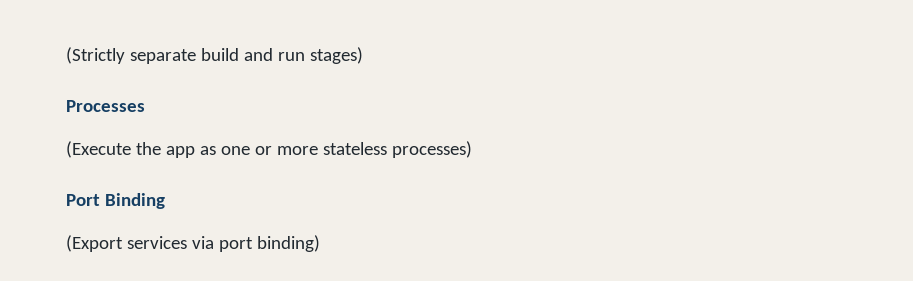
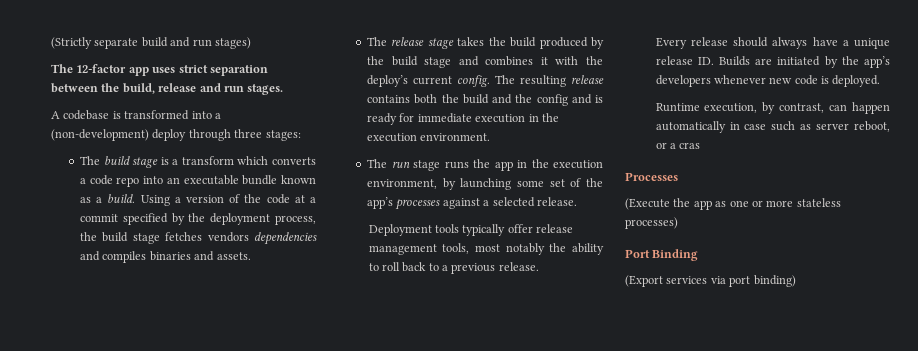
(363, 55) none -> [51,64,268,76] [51,83,284,95] [51,110,221,120] [51,129,301,141] [80,156,316,168] [80,175,316,187] [80,194,316,206] [80,213,316,225] [80,232,317,245] [80,251,251,263] [367,37,604,49] [367,56,603,68] [367,75,604,87] [367,94,603,106] [367,113,559,125] [367,133,491,142] [367,159,603,171] [367,178,603,190] [367,197,577,210] [368,224,574,236] [368,243,604,255] [368,262,539,274] [655,37,890,49] [655,56,890,68] [655,75,881,87] [655,102,890,114] [655,121,890,133] [655,142,701,149] // The 12-factor app uses strict separation between the build, release and run stages. // A codebase is transformed into a (non-development) deploy through three stages: // The build stage is a transform which converts a code repo into an executable bundle known as a build. Using a version of the code at a commit specified by the deployment process, the build stage fetches vendors dependencies and compiles binaries and assets. // The release stage takes the build produced by the build stage and combines it with the deploy’s current config. The resulting release contains both the build and the config and is ready for immediate execution in the execution environment. // The run stage runs the app in the execution environment, by launching some set of the app’s processes against a selected release. // Deployment tools typically offer release management tools, most notably the ability to roll back to a previous release. // Every release should always have a unique release ID. Builds are initiated by the app’s developers whenever new code is deployed. // Runtime execution, by contrast, can happen automatically in case such as server reboot, or a cras

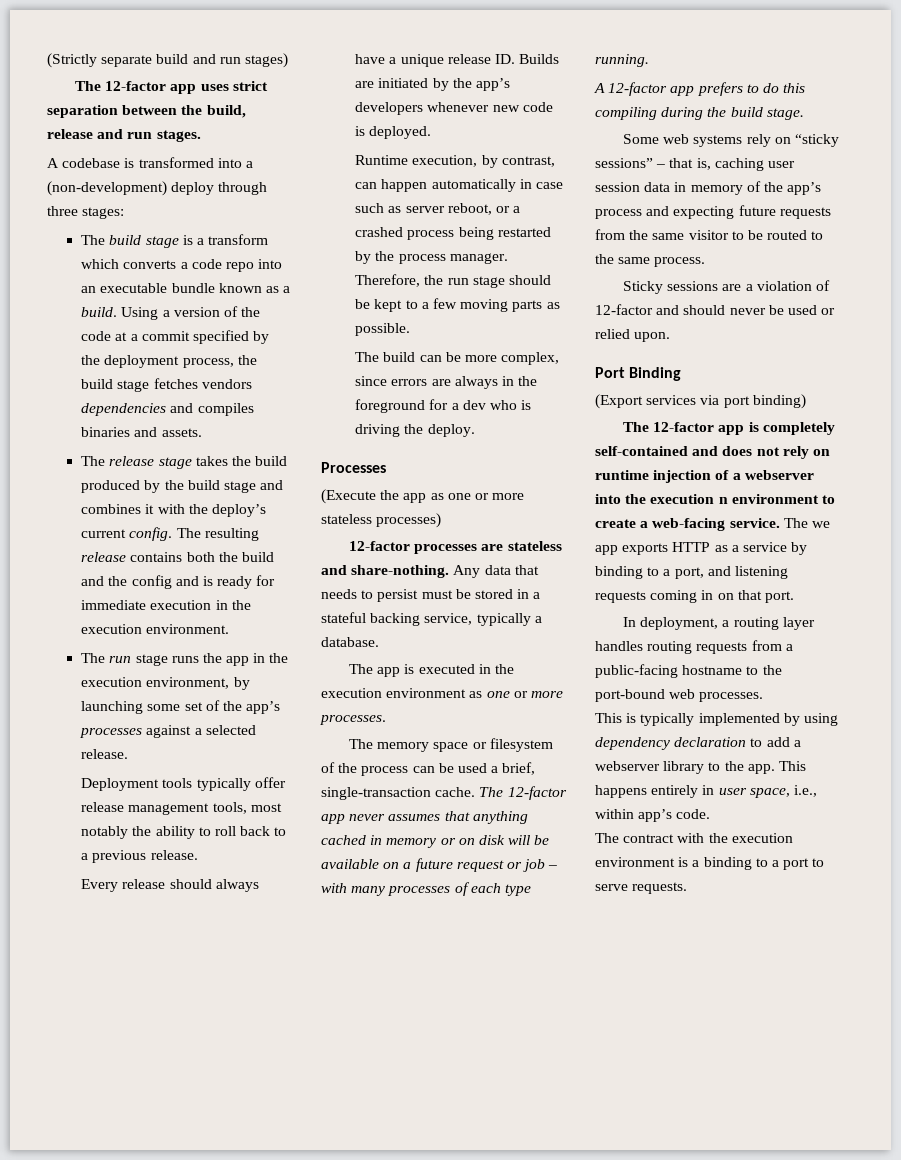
[679,142,701,149] cras -> [355,227,551,240] [355,251,508,264] [355,274,552,288] [355,298,560,312] [355,323,411,336] [355,352,560,365] [355,376,538,389] [355,399,532,413] [355,424,475,437] crashed process being restarted by the process manager. Therefore, the run stage should be kept to a few moving parts as possible. // The build can be more complex, since errors are always in the foreground for a dev who is driving the deploy.
(678, 223) none -> [349,541,562,554] [321,565,539,578] [321,589,541,602] [321,612,542,626] [321,637,379,647] [349,664,514,677] [321,688,563,698] [320,715,386,725] [349,738,553,752] [321,762,536,776] [321,786,567,800] [321,811,528,824] [321,835,550,848] [321,858,558,872] [321,882,531,896] [595,54,649,67] [594,82,806,96] [595,107,804,120] [623,134,839,147] [595,158,795,171] [595,181,822,195] [595,205,831,219] [595,229,824,240] [595,254,706,267] [623,280,830,294] [595,304,836,315] [595,329,671,342] // 12-factor processes are stateless and share-nothing. Any data that needs to persist must be stored in a stateful backing service, typically a database. // The app is executed in the execution environment as one or more processes. // The memory space or filesystem of the process can be used a brief, single-transaction cache. The 12-factor app never assumes that anything cached in memory or on disk will be available on a future request or job – with many processes of each type running. // A 12-factor app prefers to do this compiling during the build stage. // Some web systems rely on “sticky sessions” – that is, caching user session data in memory of the app’s process and expecting future requests from the same visitor to be routed to the same process. // Sticky sessions are a violation of 12-factor and should never be used or relied upon.
(796, 281) none -> [623,422,835,435] [595,446,830,459] [595,470,814,483] [595,494,835,504] [595,518,830,531] [595,542,808,555] [595,566,788,579] [595,590,794,603] [623,617,815,630] [595,640,793,654] [595,664,782,678] [595,689,764,702] [595,713,838,726] [595,737,801,750] [595,761,806,774] [595,785,817,798] [595,809,711,822] [595,833,793,843] [595,857,825,870] [595,882,688,894] // The 12-factor app is completely self-contained and does not rely on runtime injection of a webserver into the execution n environment to create a web-facing service. The we app exports HTTP as a service by binding to a port, and listening requests coming in on that port. // In deployment, a routing layer handles routing requests from a public-facing hostname to the port-bound web processes. // This is typically implemented by using dependency declaration to add a webserver library to the app. This happens entirely in user space, i.e., within app’s code. // The contract with the execution environment is a binding to a port to serve requests.

